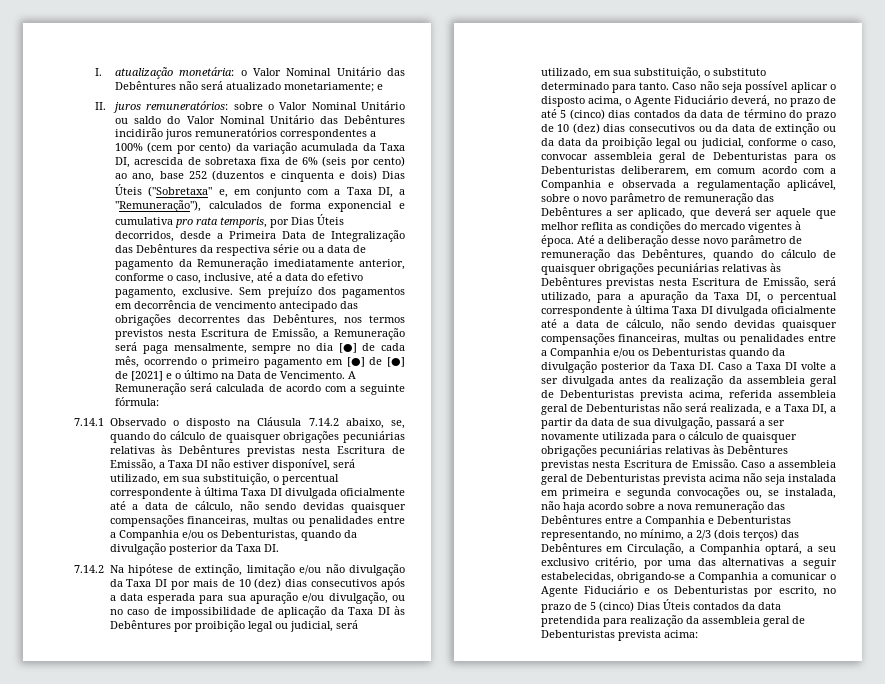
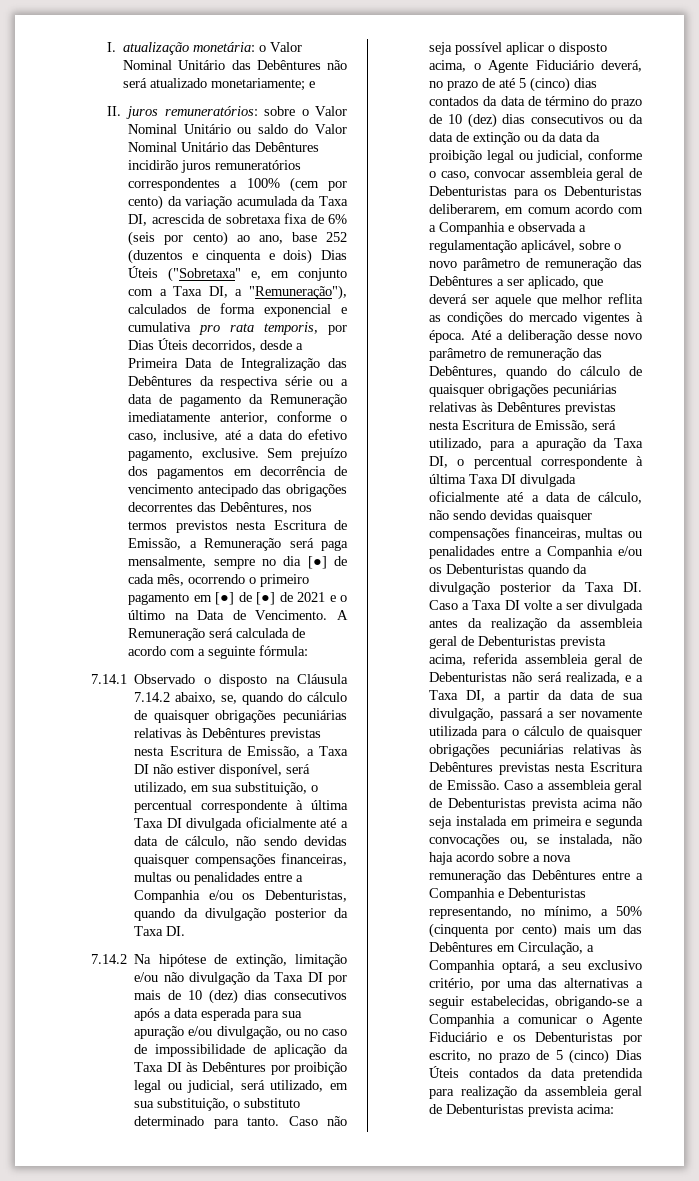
[131,371,164,381] [2021] -> [297,592,326,602] 2021
[695,529,778,541] 2/3 (dois terços) -> [616,906,642,916] [429,923,617,938] 50% (cinquenta por cento) mais um

